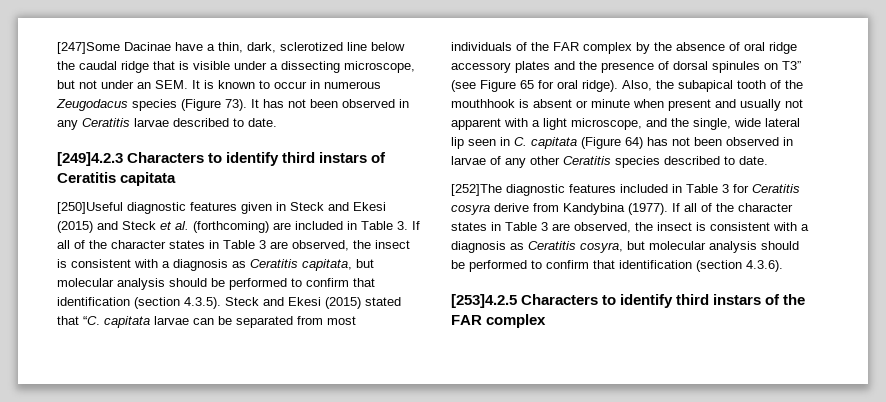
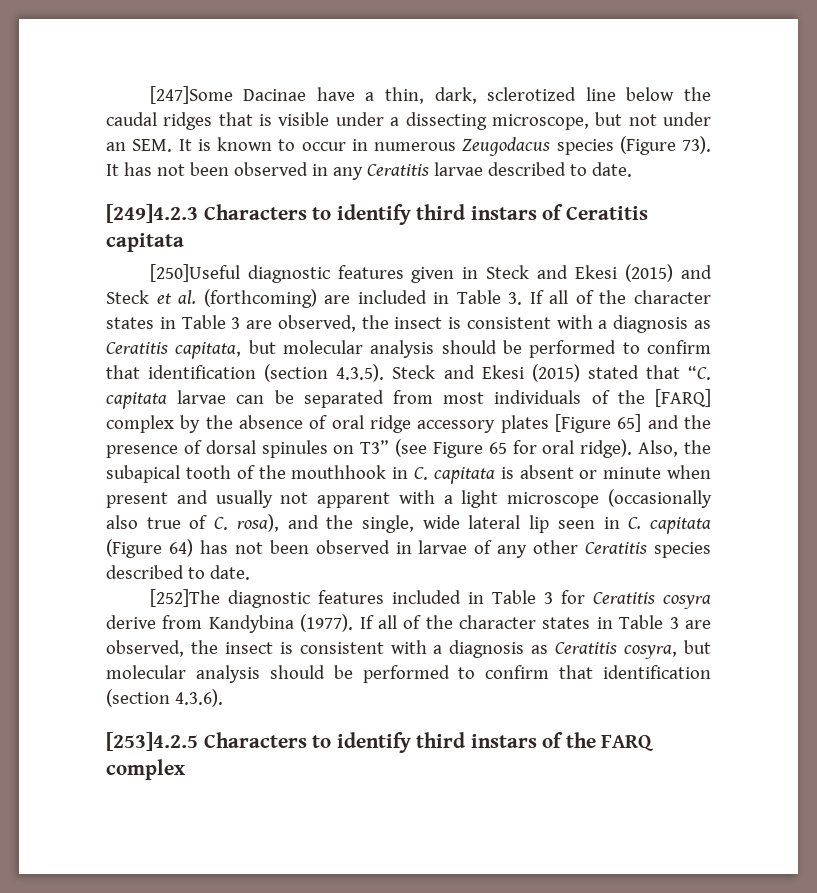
[121,61,149,73] ridge -> [163,112,213,130] ridges
[553,42,579,51] FAR -> [655,389,711,407] [FARQ]
(550, 67) none -> [554,414,642,433] [Figure 65]
(515, 103) none -> [392,467,495,484] in C. capitata
[571,118,642,130] microscope, -> [507,489,712,508] [106,514,279,532] microscope (occasionally also true of C. rosa),
[451,315,482,325] FAR -> [601,735,654,751] FARQ

